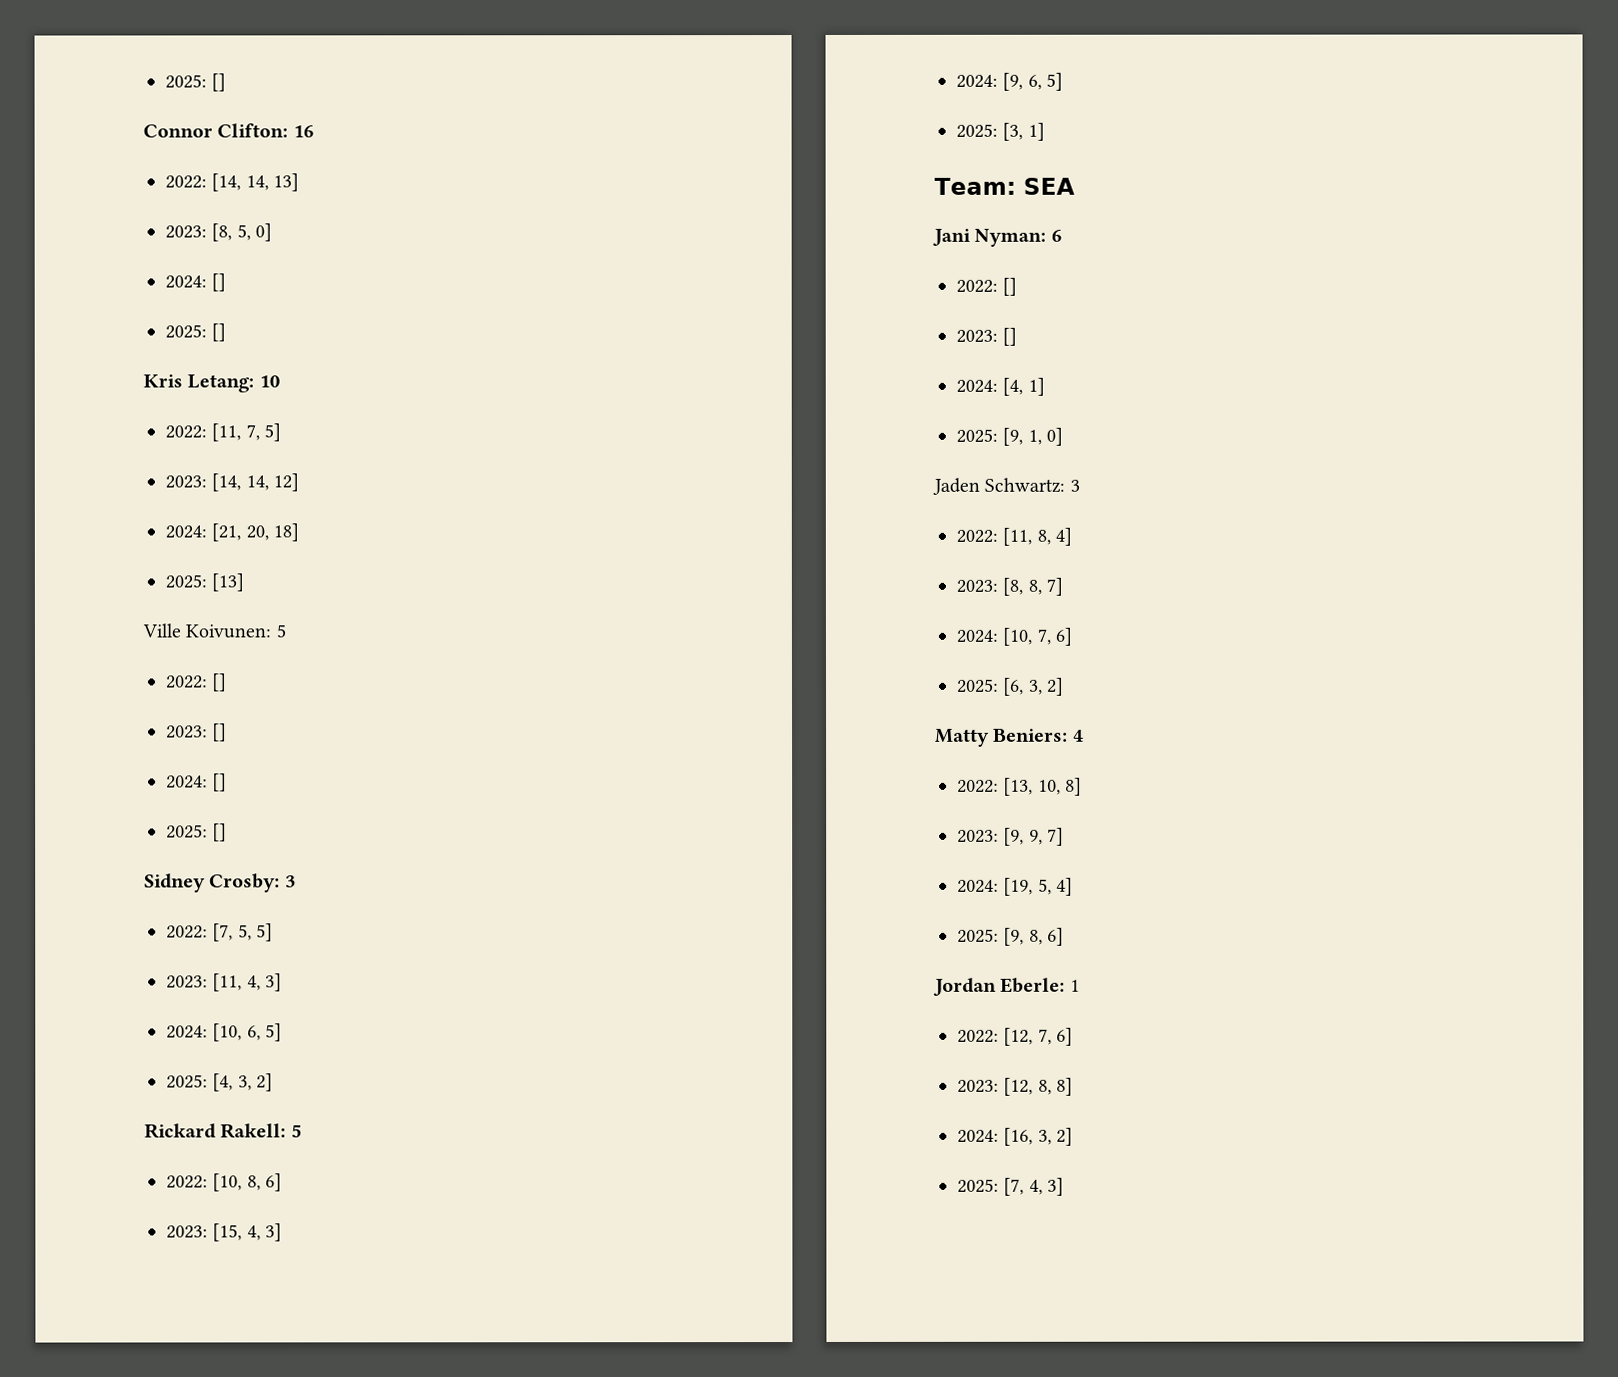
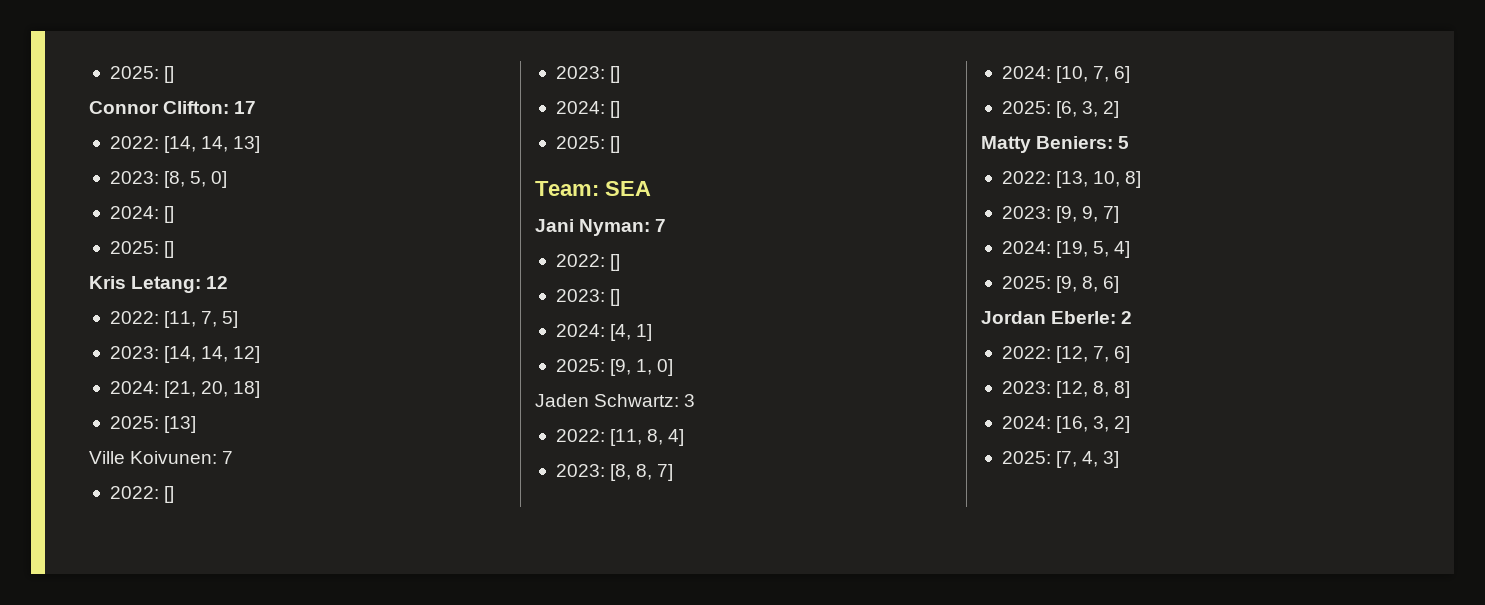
[292,125,314,138] 16 -> [234,101,257,114] 17
[258,375,280,388] 10 -> [206,276,229,289] 12
[275,624,286,638] 5 -> [222,451,234,464] 7
[144,873,296,893] [166,923,274,942] [166,973,283,992] [166,1023,283,1042] [166,1073,274,1092] [144,1123,302,1139] [166,1173,283,1192] [166,1223,283,1242] [956,72,1064,91] [956,122,1045,141] // Sidney Crosby: 3 // 2022: [7, 5, 5] // 2023: [11, 4, 3] // 2024: [10, 6, 5] // 2025: [4, 3, 2] // Rickard Rakell: 5 // 2022: [10, 8, 6] // 2023: [15, 4, 3] // 2024: [9, 6, 5] // 2025: [3, 1] -> (621, 144) none
[1050,229,1062,242] 6 -> [655,219,667,232] 7
[1072,729,1084,742] 4 -> [1118,136,1130,149] 5
[1069,979,1080,992] 1 -> [1121,311,1133,324] 2

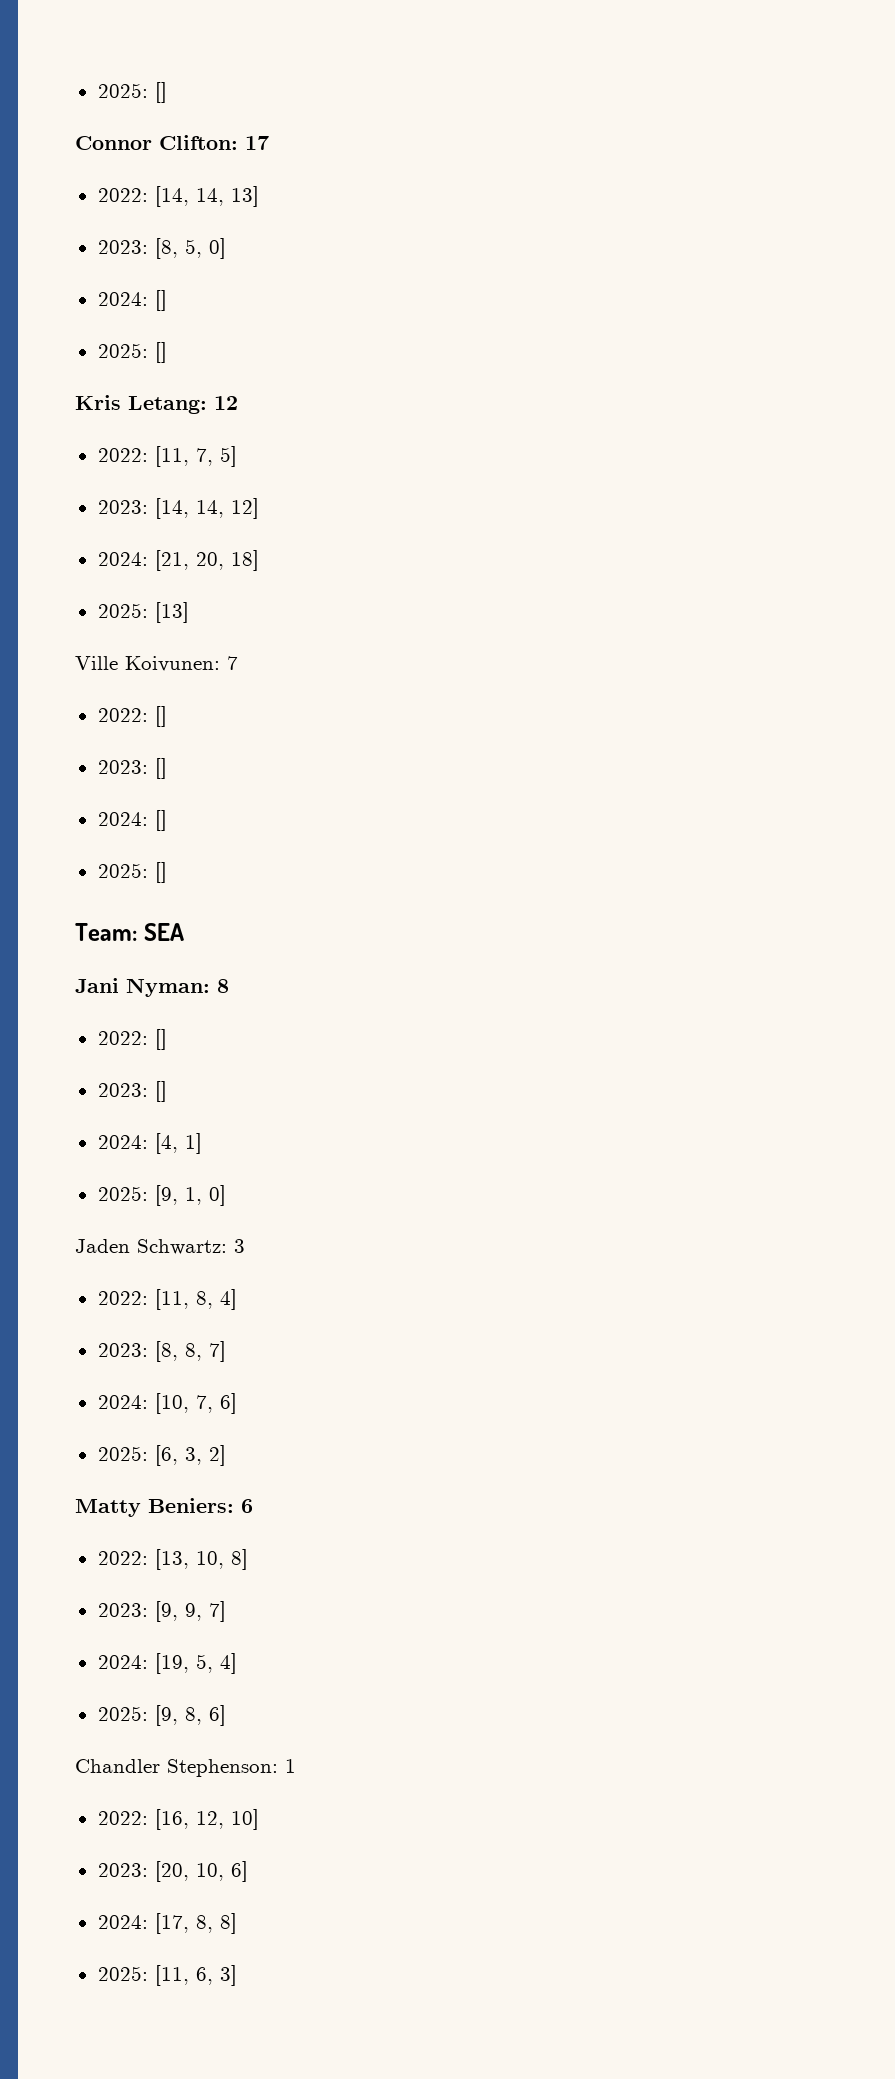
[655,219,667,232] 7 -> [217,979,229,993] 8
[1118,136,1130,149] 5 -> [241,1499,253,1513] 6
[981,311,1133,324] [1001,346,1131,363] [1001,381,1089,398] Jordan Eberle: 2 // 2022: [12, 7, 6] // 2023: [12, -> [75,1759,296,1777] [97,1809,259,1830] [97,1861,248,1882] [97,1913,189,1934] Chandler Stephenson: 1 // 2022: [16, 12, 10] // 2023: [20, 10, 6] // 2024: [17,
[1001,416,1131,433] [1001,451,1099,468] // 2024: [16, 3, 2] // 2025: [7, 4, -> [97,1965,213,1986] // 2025: [11, 6,

